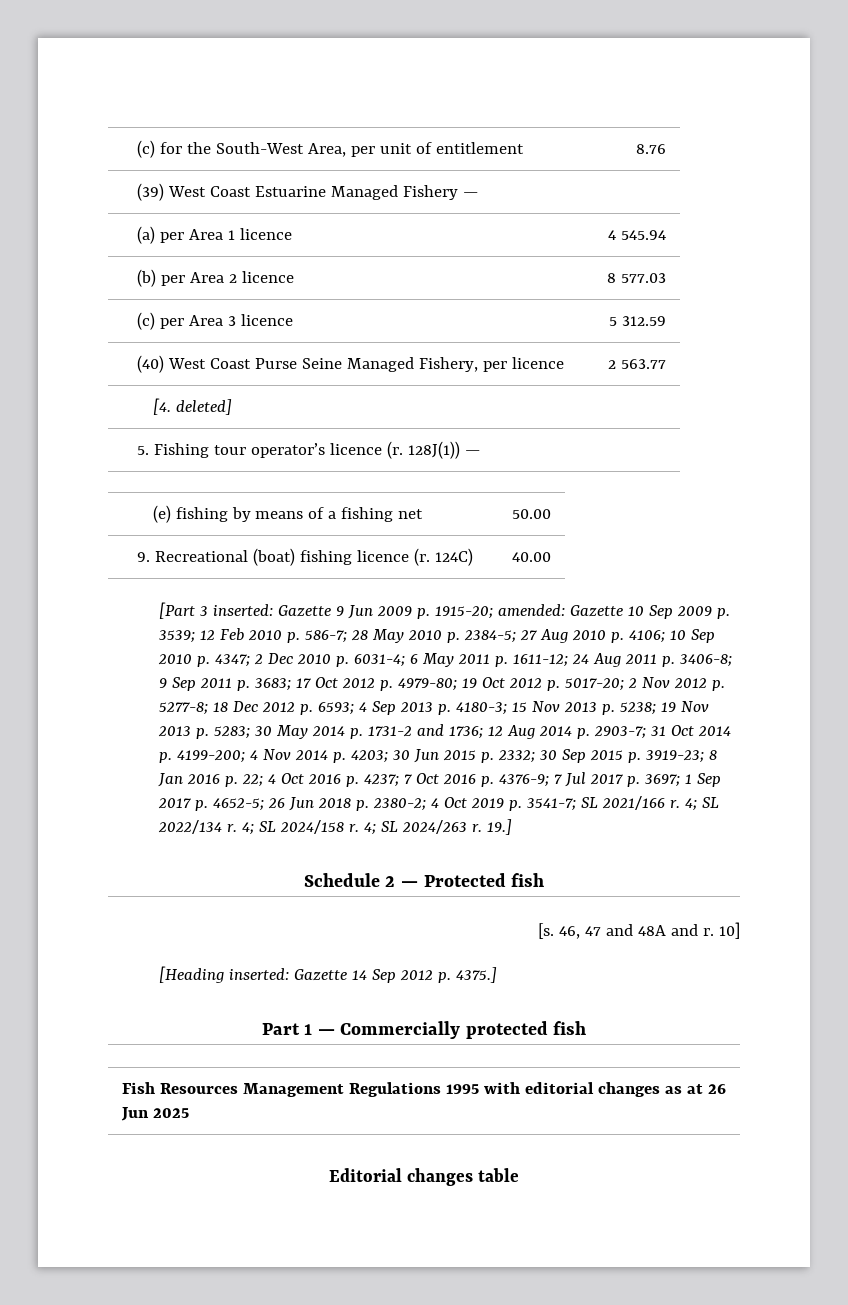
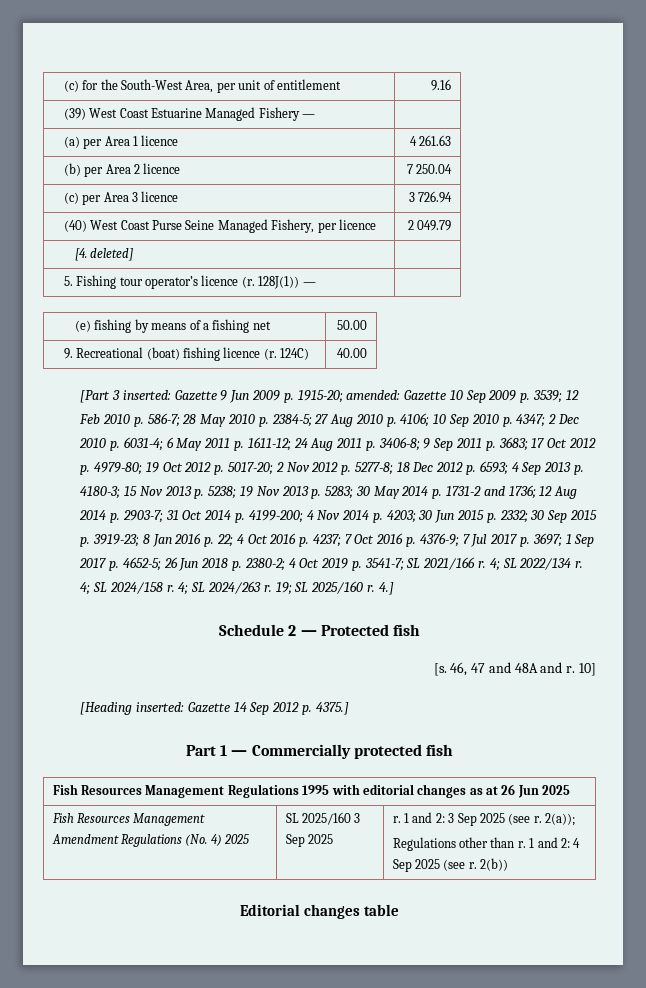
[636,144,667,154] 8.76 -> [431,79,452,91] 9.16
[621,230,667,240] 545.94 -> [419,135,452,146] 261.63
[607,273,667,283] 8 577.03 -> [406,164,453,174] 7 250.04
[609,316,667,326] 5 312.59 -> [408,191,453,203] 3 726.94
[621,359,667,369] 563.77 -> [417,220,452,231] 049.79
[487,819,513,835] 19.] -> [275,581,394,595] 19; SL 2025/160 r. 4.]
(189, 1113) none -> [51,813,206,826] [51,834,250,847] [285,812,361,825] [285,834,334,847] [392,812,576,826] [392,837,581,851] [392,858,509,872] // Fish Resources Management Amendment Regulations (No. 4) 2025 | SL 2025/160 3 Sep 2025 | r. 1 and 2: 3 Sep 2025 (see r. 2(a)); // Regulations other than r. 1 and 2: 4 Sep 2025 (see r. 2(b))

